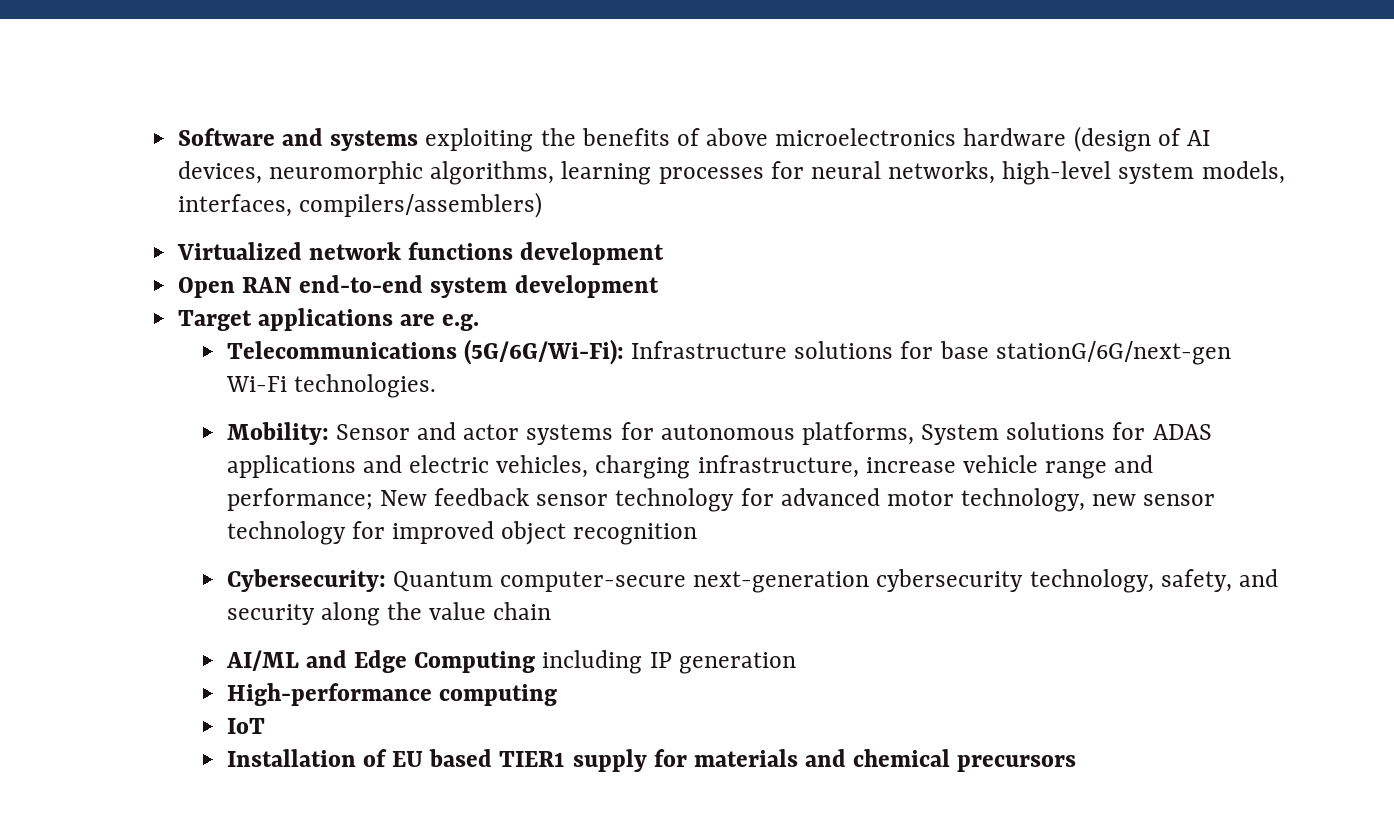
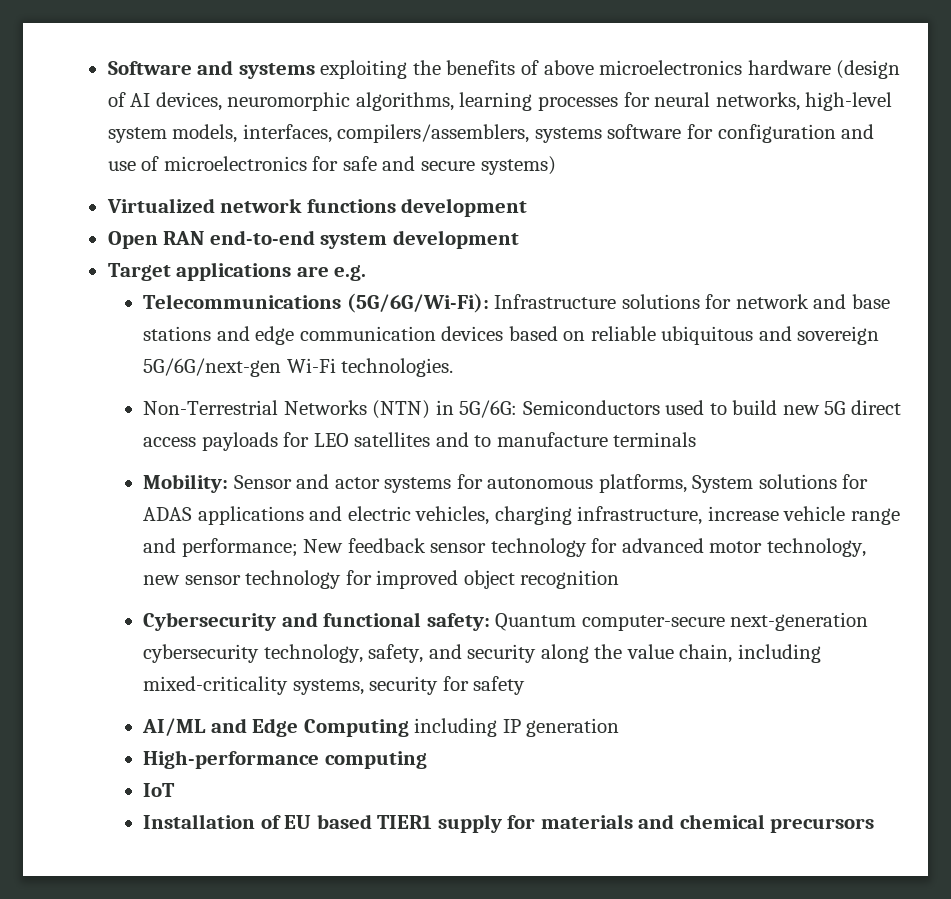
[299,192,543,218] compilers/assemblers) -> [337,124,875,143] [107,156,556,175] compilers/assemblers, systems software for configuration and use of microelectronics for safe and secure systems)
[939,341,1231,365] [225,374,437,398] base stationG/6G/next-gen Wi-Fi technologies. -> [735,294,890,309] [143,326,880,345] [143,358,454,377] [143,400,901,419] [143,432,697,451] network and base stations and edge communication devices based on reliable ubiquitous and sovereign 5G/6G/next-gen Wi-Fi technologies. // Non-Terrestrial Networks (NTN) in 5G/6G: Semiconductors used to build new 5G direct access payloads for LEO satellites and to manufacture terminals
[226,569,386,592] Cybersecurity: -> [143,612,490,631] Cybersecurity and functional safety:
[493,602,552,620] chain -> [679,644,821,663] [143,676,526,695] chain, including mixed-criticality systems, security for safety

